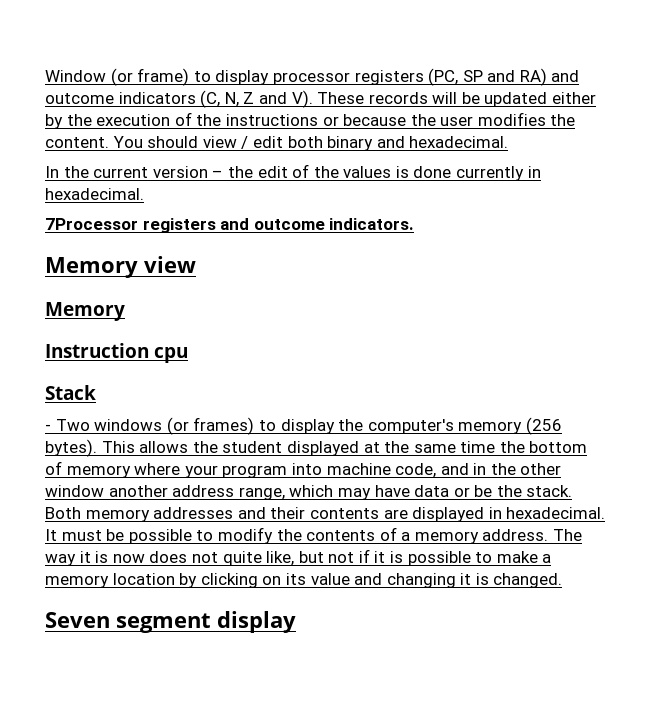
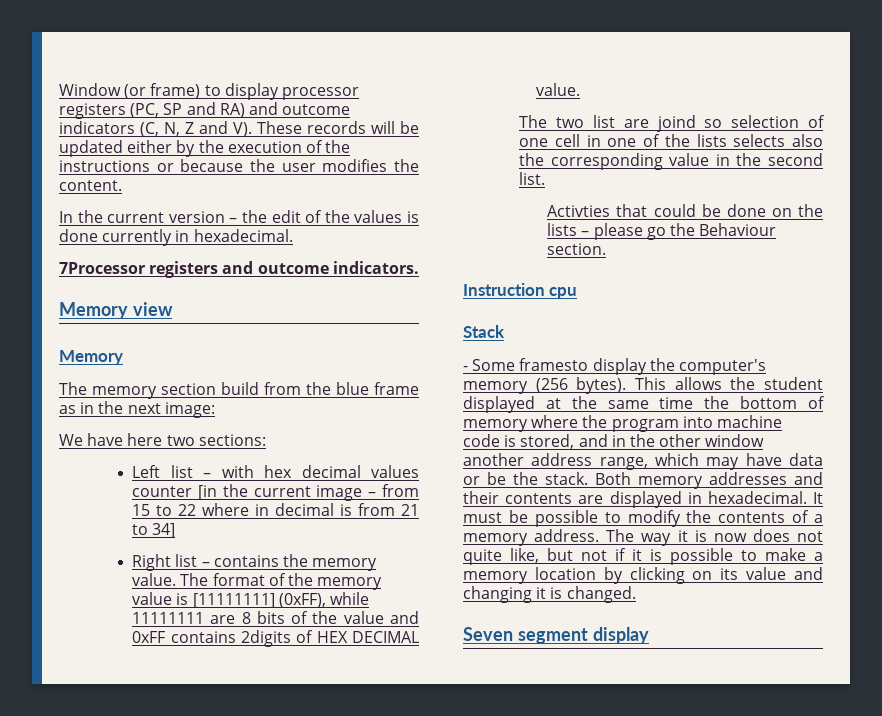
[112,136,509,151] You should view / edit both binary and hexadecimal. -> (122, 185) none
(125, 311) none -> [59,382,419,399] [59,401,215,418] [59,433,266,446] [132,465,419,478] [132,484,419,501] [132,503,419,516] [132,523,176,538] [132,554,378,571] [132,573,383,590] [132,592,369,608] [132,611,419,624] [132,630,419,647] [536,83,581,96] [519,115,825,132] [519,134,823,147] [519,153,823,170] [519,172,546,185] [547,204,823,217] [547,223,777,240] [547,243,607,255] // The memory section build from the blue frame as in the next image: // We have here two sections: // Left list – with hex decimal values counter [in the current image – from 15 to 22 where in decimal is from 21 to 34] // Right list – contains the memory value. The format of the memory value is [11111111] (0xFF), while 11111111 are 8 bits of the value and 0xFF contains 2digits of HEX DECIMAL value. // The two list are joind so selection of one cell in one of the lists selects also the corresponding value in the second list. // Activties that could be done on the lists – please go the Behaviour section.
[55,417,276,435] Two windows (or frames) to -> [472,358,589,371] Some framesto
[184,465,218,478] your -> [582,415,608,428] the
[395,463,437,478] code, -> [463,434,575,449] code is stored,

